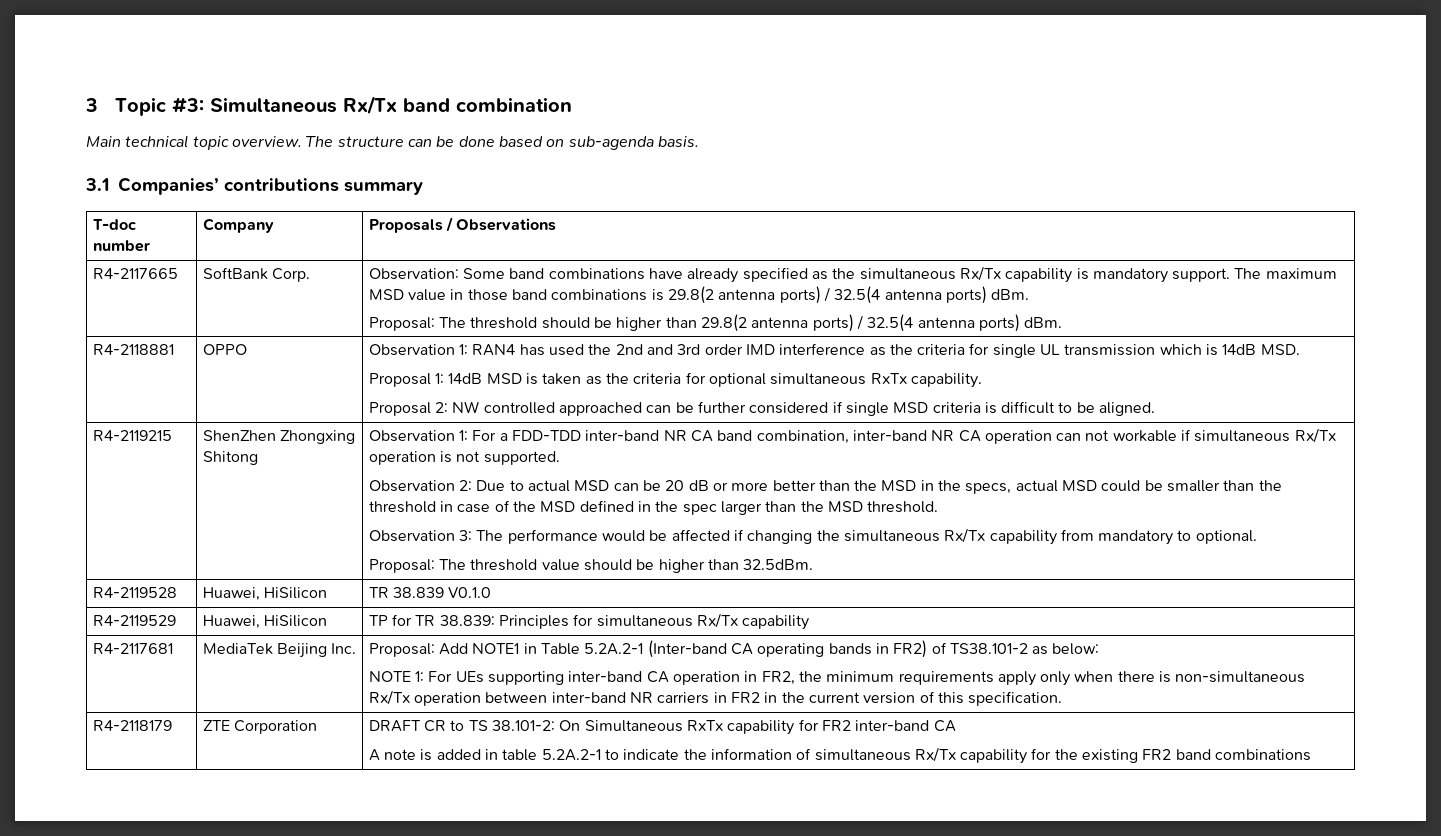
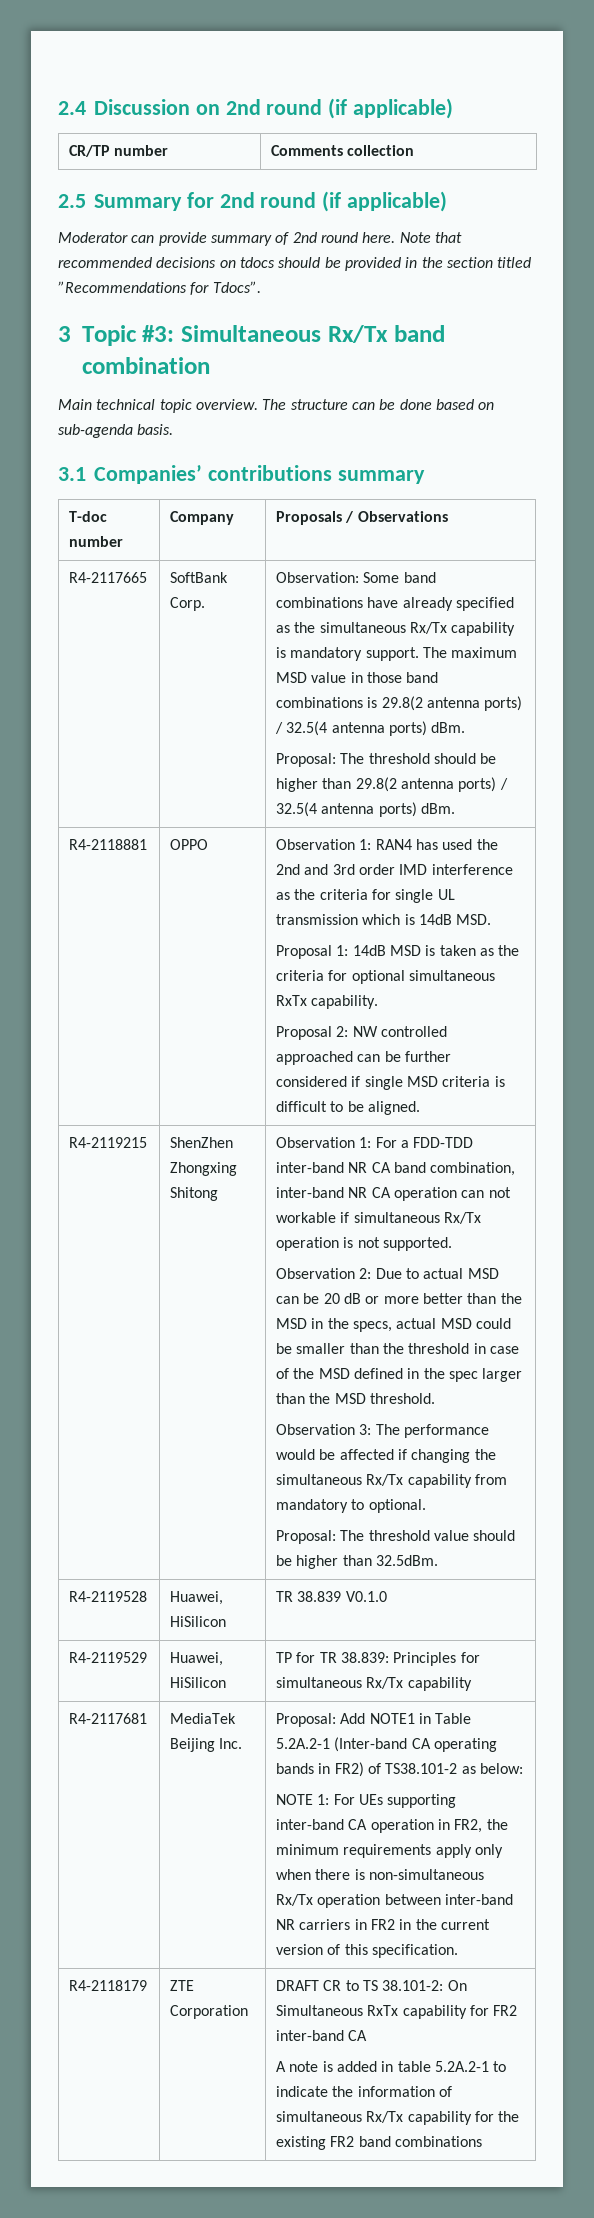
(85, 105) none -> [58,98,454,119] [69,145,169,157] [271,145,415,156] [58,191,448,212] [58,232,462,246] [58,257,532,271] [58,281,261,295] 2.4 Discussion on 2nd round (if applicable) // CR/TP number | Comments collection // 2.5 Summary for 2nd round (if applicable) // Moderator can provide summary of 2nd round here. Note that recommended decisions on tdocs should be provided in the section titled ”Recommendations for Tdocs”. //

